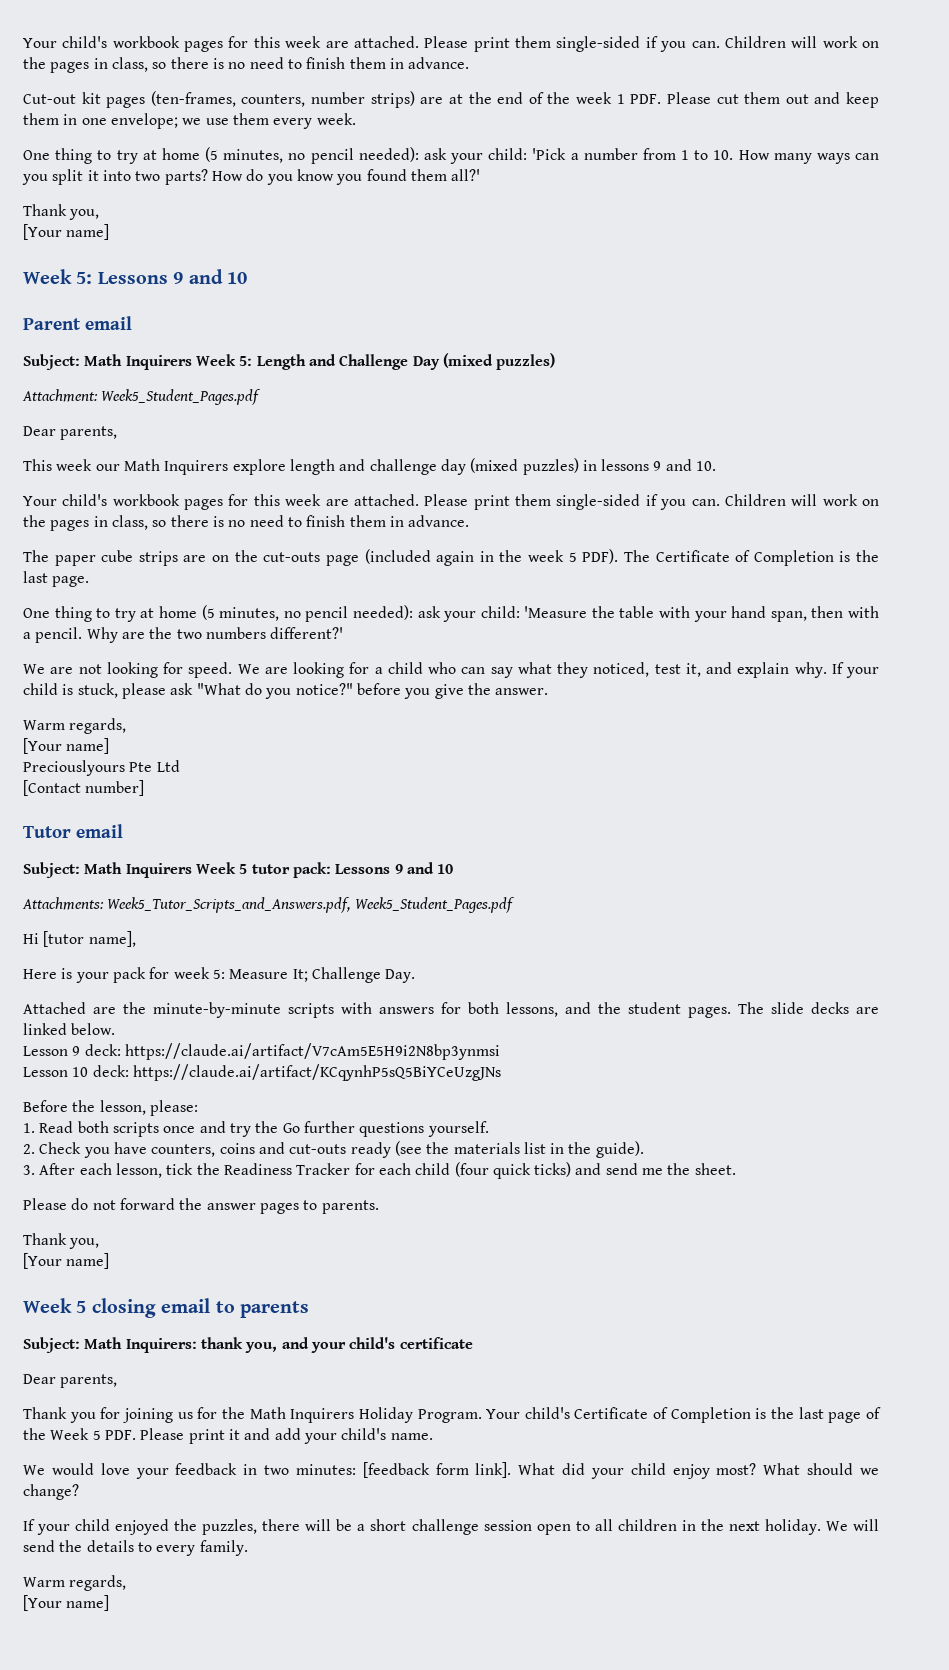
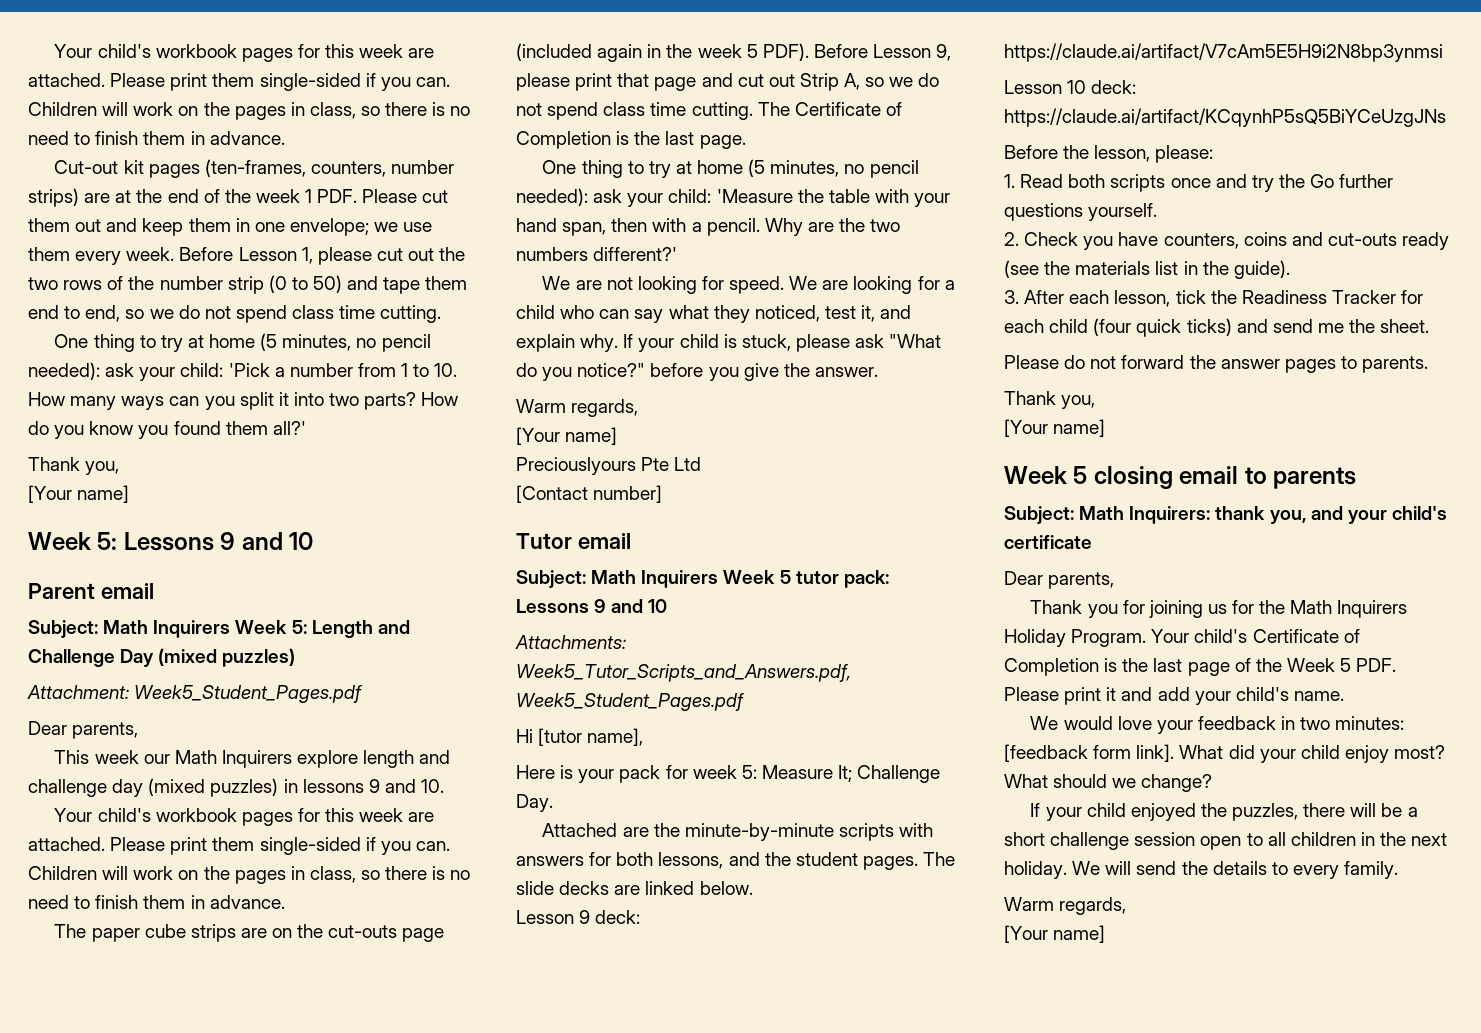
(356, 119) none -> [179,247,466,265] [28,275,468,294] [28,305,442,323] Before Lesson 1, please cut out the two rows of the number strip (0 to 50) and tape them end to end, so we do not spend class time cutting.
(619, 556) none -> [813,44,952,61] [516,73,940,91] [516,102,753,120] Before Lesson 9, please print that page and cut out Strip A, so we do not spend class time cutting.

